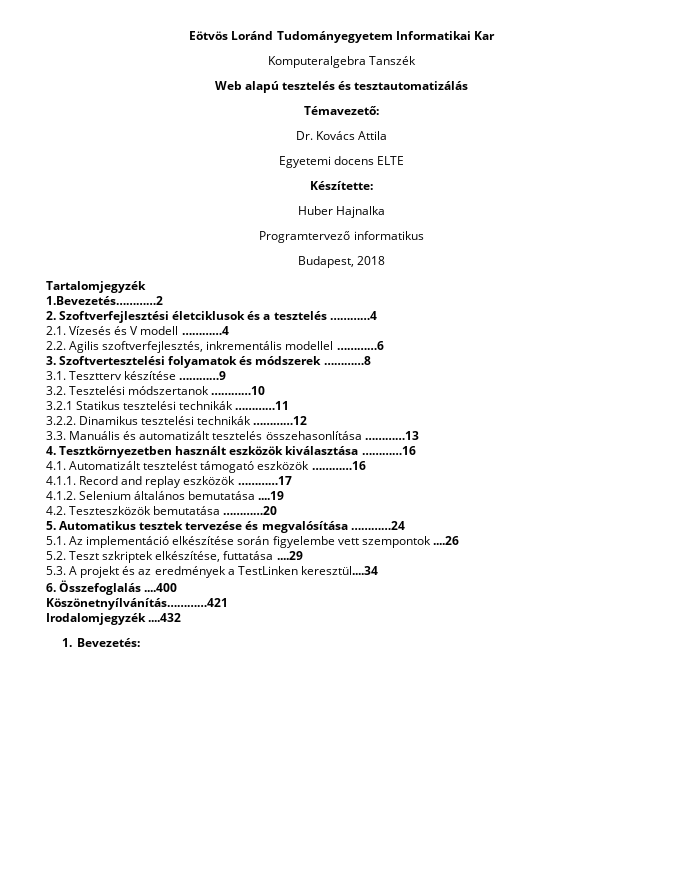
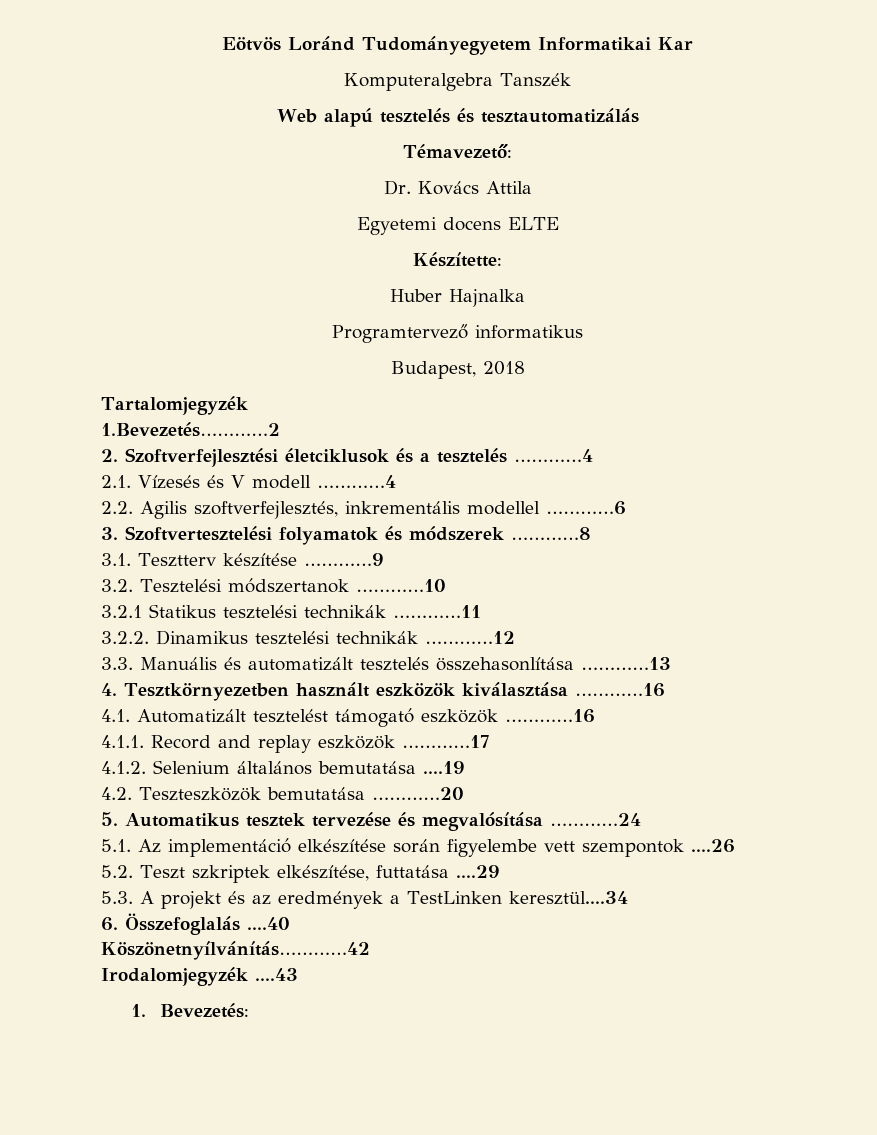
[144,583,178,592] [46,598,228,610] ....400 // Köszönetnyílvánítás…………421 -> [247,917,290,930] [101,941,370,960] ....40 // Köszönetnyílvánítás…………42
[148,613,182,622] ....432 -> [255,968,298,981] ....43

